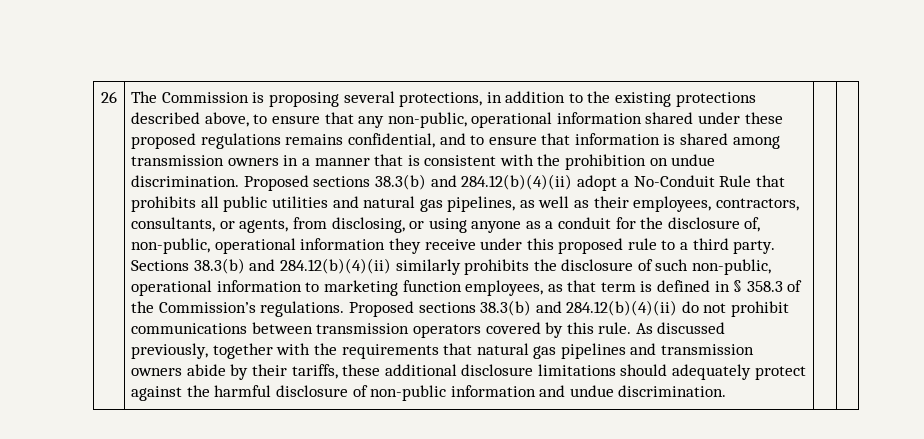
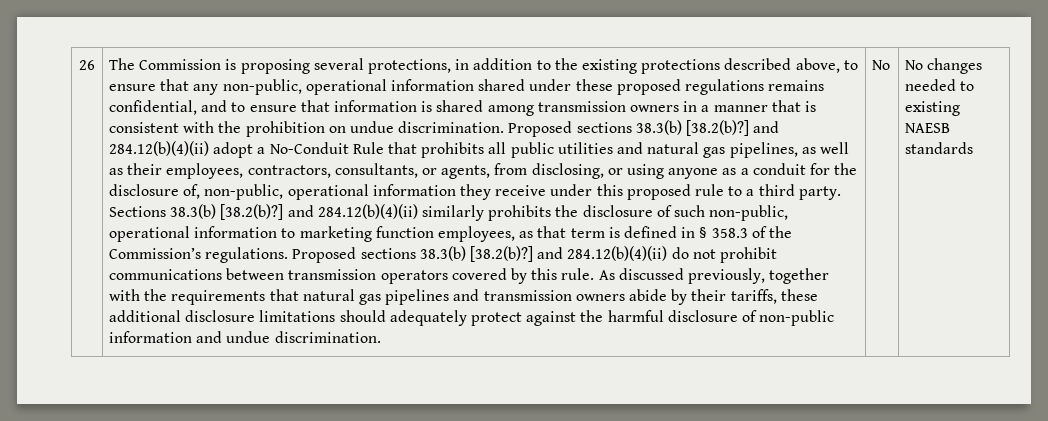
(426, 182) none -> [685,120,749,136] [38.2(b)?]
(245, 266) none -> [220,204,284,220] [38.2(b)?]
(532, 308) none -> [470,246,534,262] [38.2(b)?]
(727, 391) | -> [872,60,891,70] [905,58,983,74] [905,79,975,91] [905,101,961,116] [905,123,951,133] [905,142,974,154] No | No changes needed to existing NAESB standards

